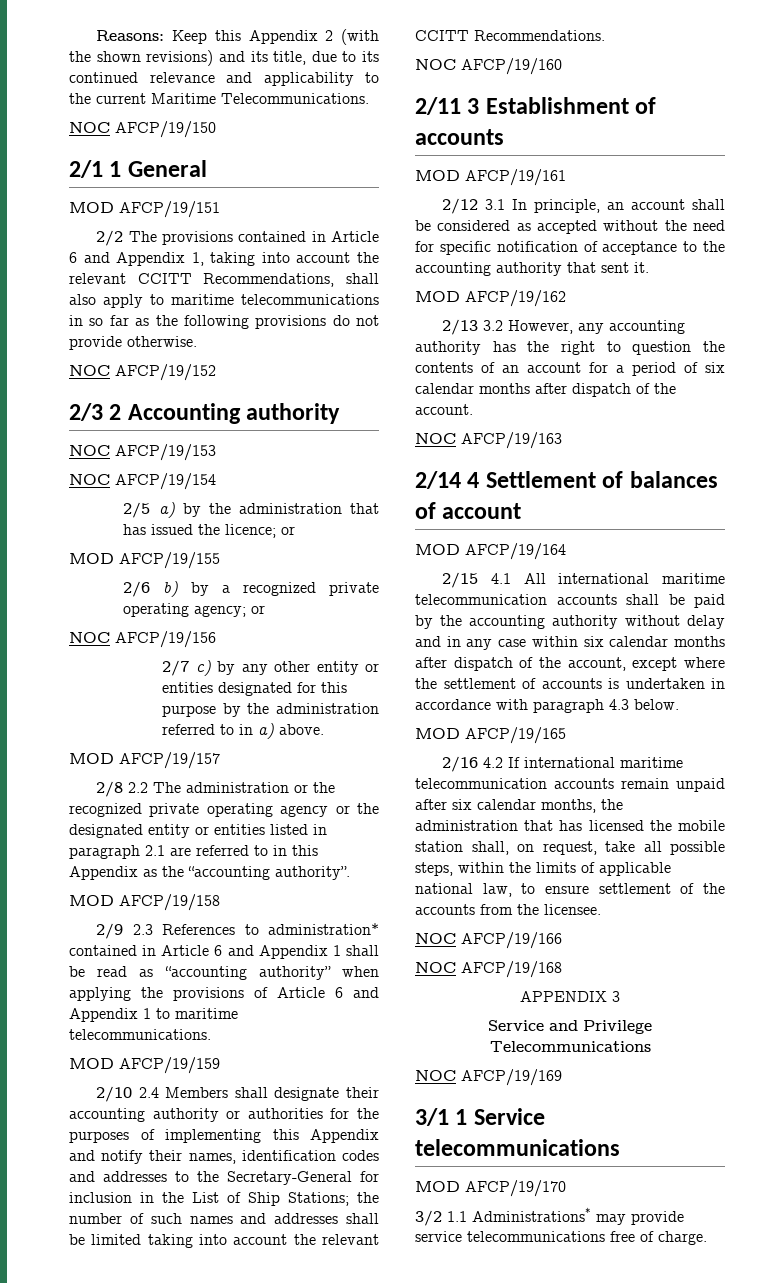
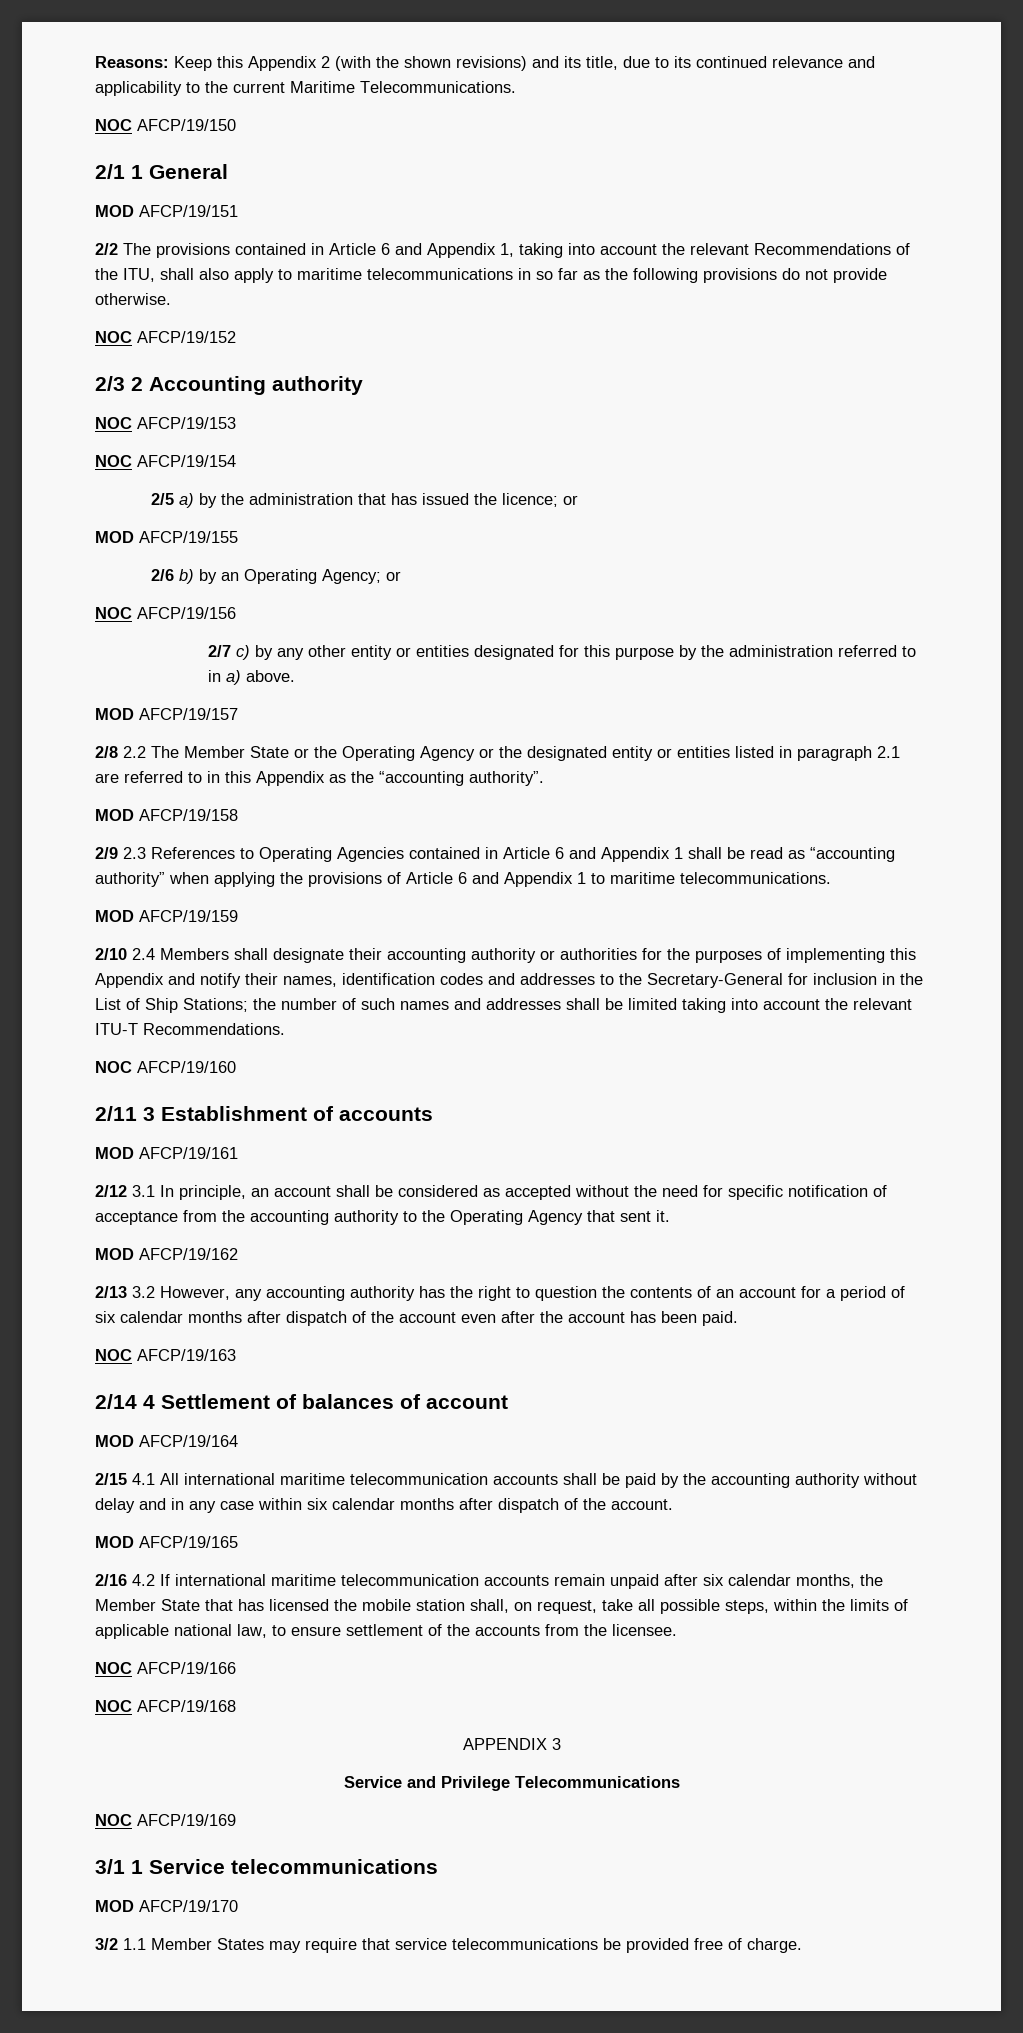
[137,273,335,287] CCITT Recommendations, -> [754,243,910,255] [95,268,155,282] Recommendations of the ITU,
[222,582,379,596] [123,603,247,617] a recognized private operating agency; -> [221,569,382,584] an Operating Agency;
[186,782,336,793] [69,803,329,817] administration or the recognized private operating agency -> [184,746,475,761] Member State or the Operating Agency
[268,923,379,935] administration* -> [259,847,404,862] Operating Agencies
[415,30,469,41] CCITT -> [95,1023,138,1035] ITU-T
[683,241,725,252] [415,262,562,276] to the accounting authority -> [183,1210,583,1225] from the accounting authority to the Operating Agency
[415,404,473,415] account. -> [399,1311,738,1326] account even after the account has been paid.
[567,657,725,671] [415,678,725,689] [415,699,679,713] account, except where the settlement of accounts is undertaken in accordance with paragraph 4.3 below. -> [611,1499,673,1510] account.
[415,820,518,831] administration -> [95,1599,200,1611] Member State
[472,1207,684,1225] [415,1231,605,1242] Administrations* may provide service telecommunications -> [151,1938,689,1953] Member States may require that service telecommunications be provided

